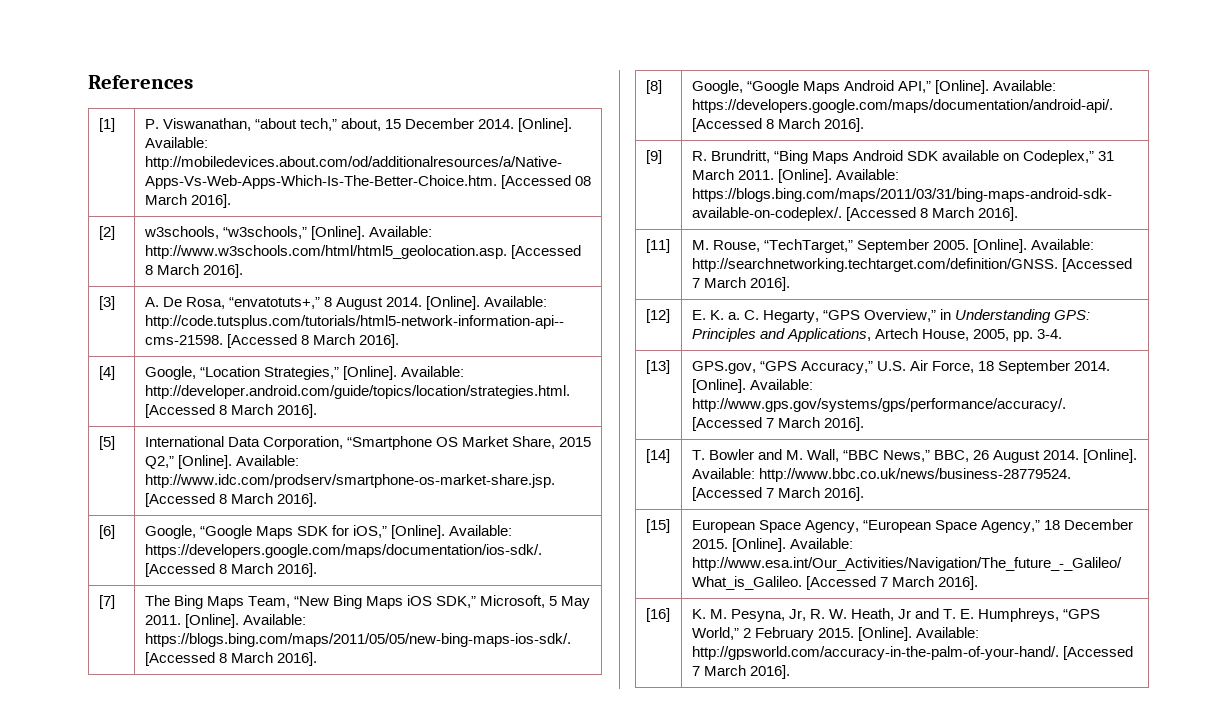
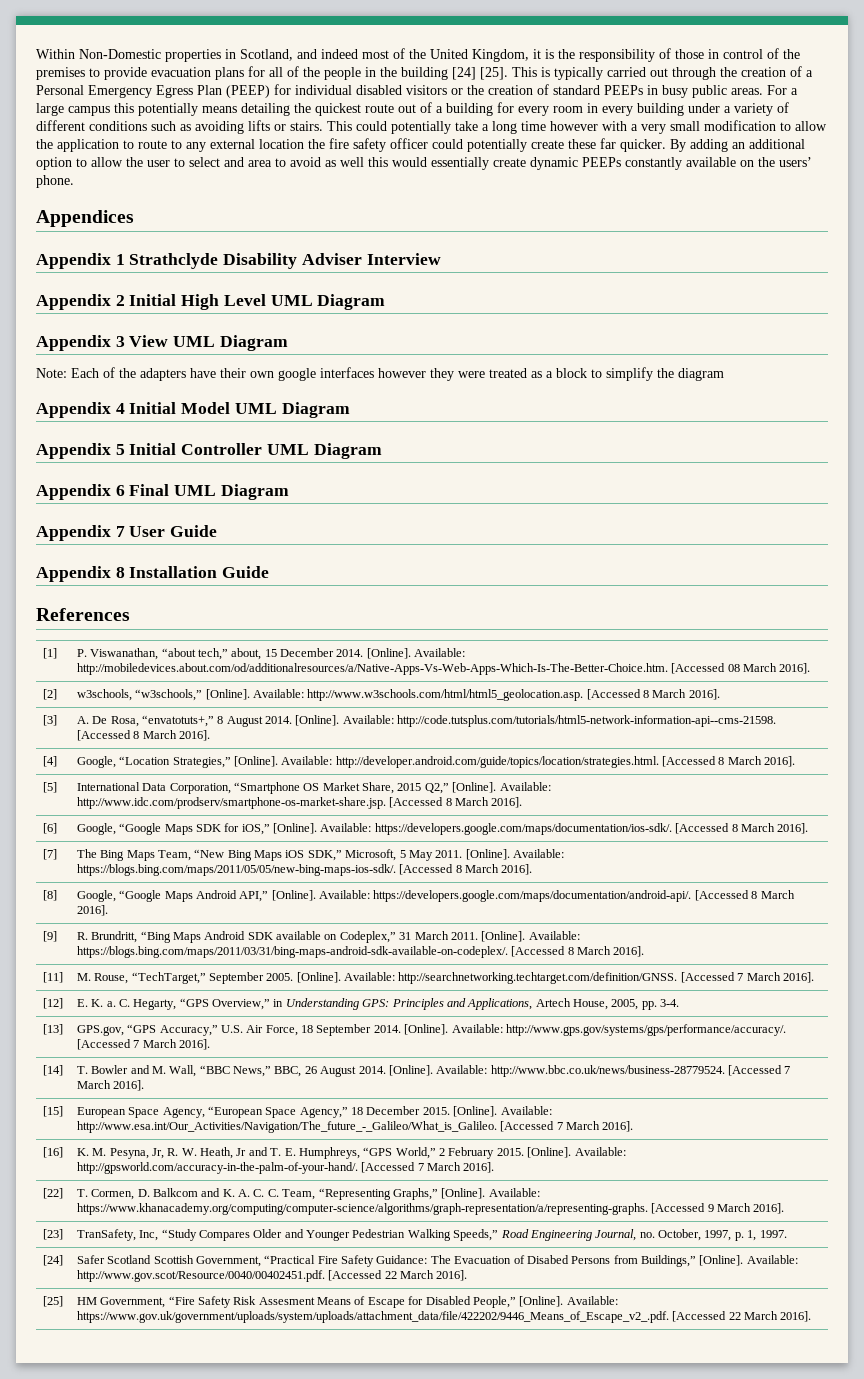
(88, 82) none -> [36,48,800,62] [36,66,813,80] [36,84,798,98] [36,102,789,116] [36,120,827,134] [36,138,805,152] [36,157,812,170] [36,175,74,188] [36,210,134,227] [36,253,441,269] [36,294,386,310] [36,335,288,351] [36,367,724,381] [36,402,350,418] [36,443,382,459] [36,484,289,500] [36,525,218,541] [36,566,270,582] Within Non-Domestic properties in Scotland, and indeed most of the United Kingdom, it is the responsibility of those in control of the premises to provide evacuation plans for all of the people in the building [24] [25]. This is typically carried out through the creation of a Personal Emergency Egress Plan (PEEP) for individual disabled visitors or the creation of standard PEEPs in busy public areas. For a large campus this potentially means detailing the quickest route out of a building for every room in every building under a variety of different conditions such as avoiding lifts or stairs. This could potentially take a long time however with a very small modification to allow the application to route to any external location the fire safety officer could potentially create these far quicker. By adding an additional option to allow the user to select and area to avoid as well this would essentially create dynamic PEEPs constantly available on the users’ phone. // Appendices // Appendix 1 Strathclyde Disability Adviser Interview // Appendix 2 Initial High Level UML Diagram // Appendix 3 View UML Diagram // Note: Each of the adapters have their own google interfaces however they were treated as a block to simplify the diagram // Appendix 4 Initial Model UML Diagram // Appendix 5 Initial Controller UML Diagram // Appendix 6 Final UML Diagram // Appendix 7 User Guide // Appendix 8 Installation Guide //
(790, 672) none -> [42,1188,63,1199] [76,1188,540,1200] [76,1203,785,1215] [42,1229,63,1240] [76,1229,787,1241] [42,1255,63,1266] [76,1255,798,1267] [76,1270,468,1282] [42,1296,63,1307] [76,1296,618,1308] [76,1311,812,1323] // [22] | T. Cormen, D. Balkcom and K. A. C. C. Team, “Representing Graphs,” [Online]. Available: https://www.khanacademy.org/computing/computer-science/algorithms/graph-representation/a/representing-graphs. [Accessed 9 March 2016]. // [23] | TranSafety, Inc, “Study Compares Older and Younger Pedestrian Walking Speeds,” Road Engineering Journal, no. October, 1997, p. 1, 1997. // [24] | Safer Scotland Scottish Government, “Practical Fire Safety Guidance: The Evacuation of Disabed Persons from Buildings,” [Online]. Available: http://www.gov.scot/Resource/0040/00402451.pdf. [Accessed 22 March 2016]. // [25] | HM Government, “Fire Safety Risk Assesment Means of Escape for Disabled People,” [Online]. Available: https://www.gov.uk/government/uploads/system/uploads/attachment_data/file/422202/9446_Means_of_Escape_v2_.pdf. [Accessed 22 March 2016].

